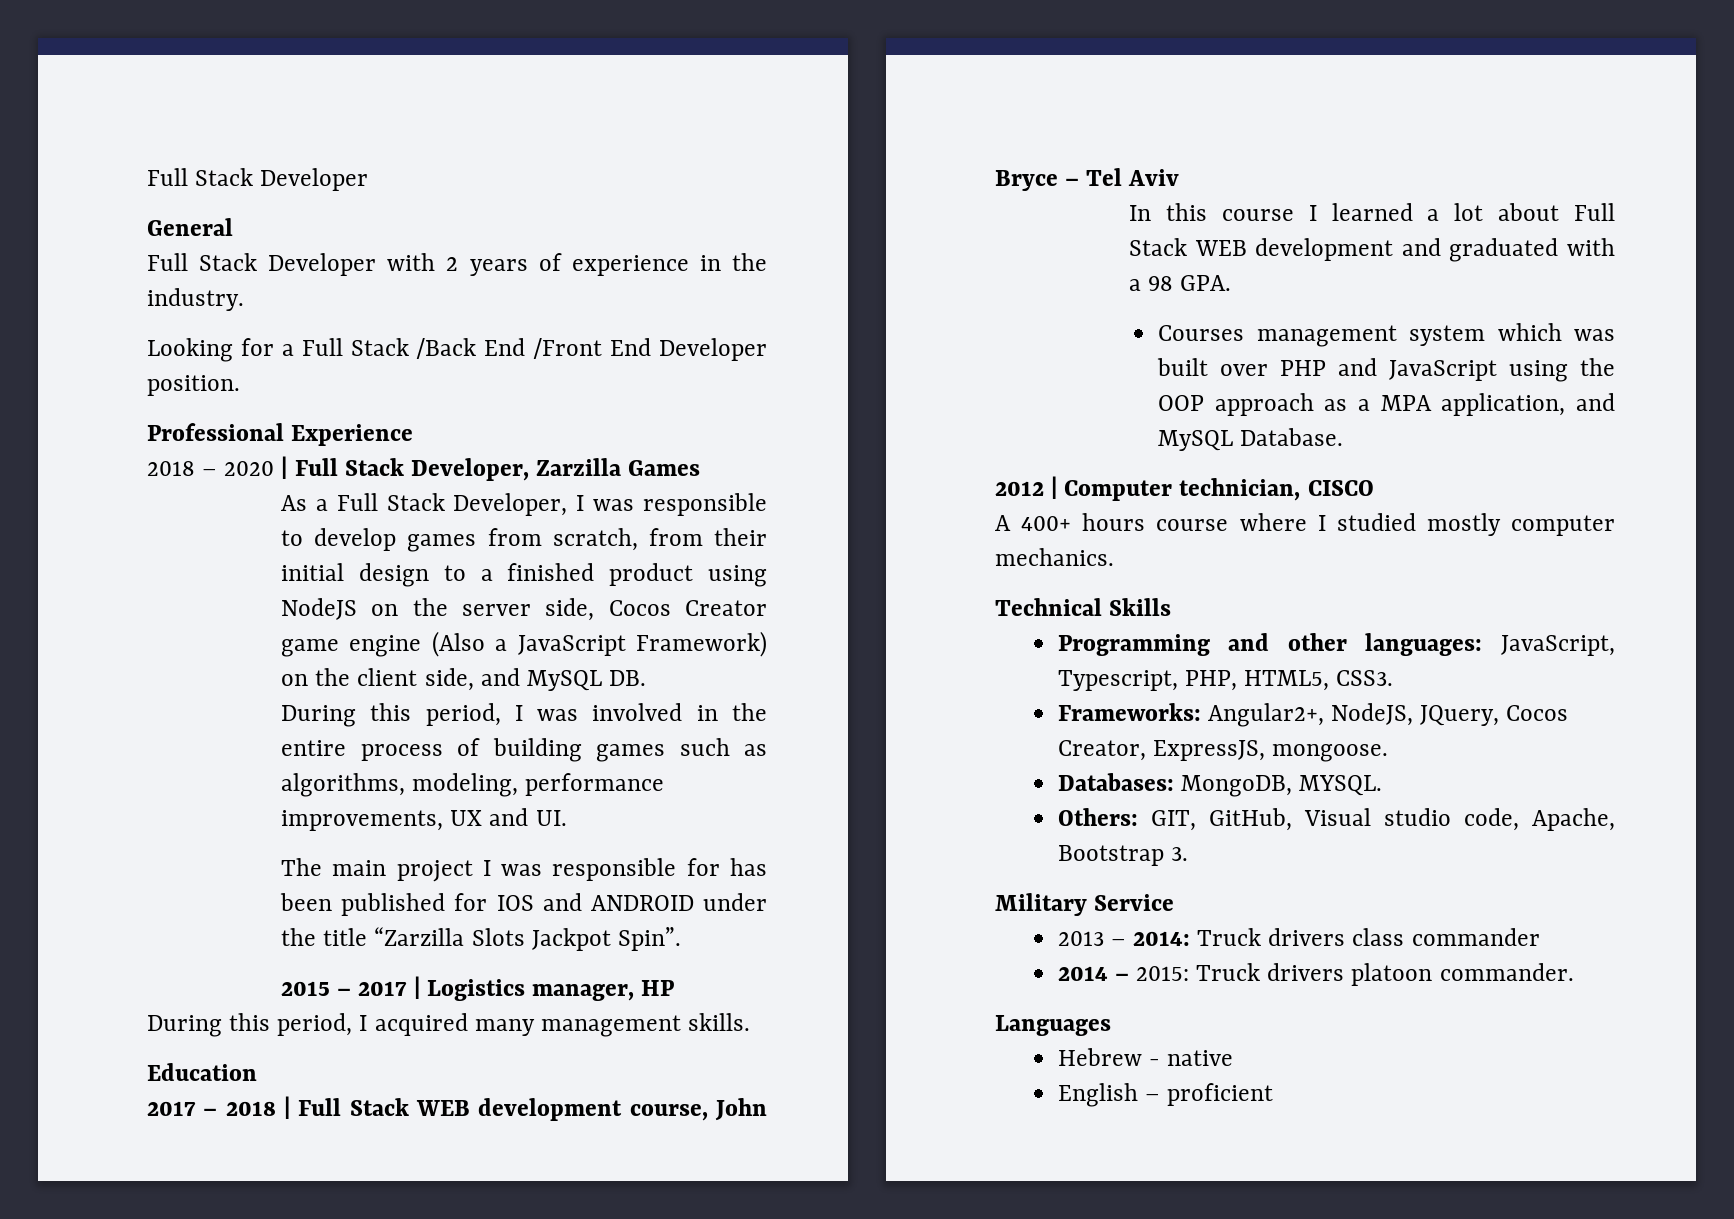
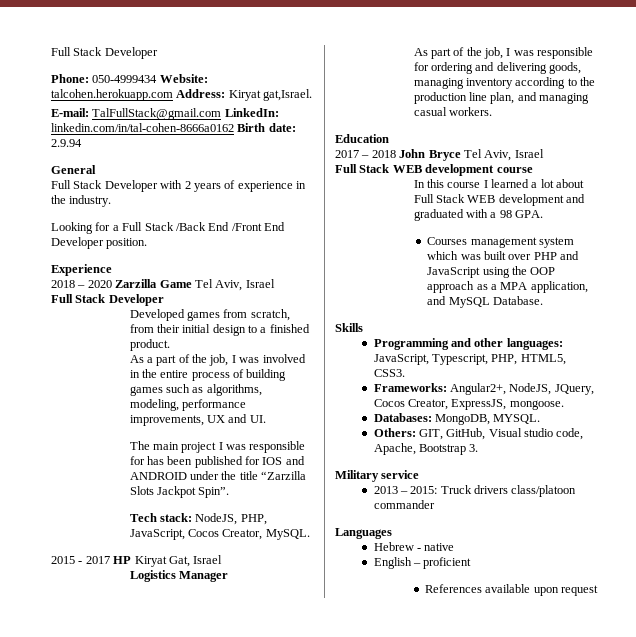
[147,168,369,191] Full Stack Developer -> [51,47,158,59] [51,74,208,83] [51,89,313,101] [51,108,279,120] [51,123,296,132] [51,139,82,147] Full Stack Developer // Phone: 050-4999434 Website: talcohen.herokuapp.com Address: Kiryat gat,Israel. // E-mail: TalFullStack@gmail.com LinkedIn: linkedin.com/in/tal-cohen-8666a0162 Birth date: 2.9.94
[147,423,284,441] Professional -> (148, 243) none
[281,456,701,481] [281,493,767,516] [281,528,397,551] | Full Stack Developer, Zarzilla Games // As a Full Stack Developer, I was responsible to develop -> [115,279,275,291] [51,294,164,306] [129,309,185,321] Zarzilla Game Tel Aviv, Israel // Full Stack Developer // Developed
[609,563,767,587] [281,598,767,621] [281,631,767,657] [281,668,646,691] [281,703,501,727] product using NodeJS on the server side, Cocos Creator game engine (Also a JavaScript Framework) on the client side, and MySQL DB. // During this period, -> [129,339,170,351] [129,354,229,366] product. // As a part of the job,
[281,976,674,1001] [147,1013,751,1037] [147,1063,257,1081] [147,1096,768,1121] [995,168,1180,191] 2015 – 2017 | Logistics manager, HP // During this period, I acquired many management skills. // Education // 2017 – 2018 | Full Stack WEB development course, John Bryce – Tel Aviv -> [129,513,267,525] [129,529,310,540] [51,555,223,567] [129,570,228,582] [413,47,594,59] [413,62,582,74] [413,77,596,89] [413,92,590,104] [413,107,492,116] [335,134,389,143] [335,149,544,161] [335,164,533,176] Tech stack: NodeJS, PHP, JavaScript, Cocos Creator, MySQL. // 2015 - 2017 HP Kiryat Gat, Israel // Logistics Manager // As part of the job, I was responsible for ordering and delivering goods, managing inventory according to the production line plan, and managing casual workers. // Education // 2017 – 2018 John Bryce Tel Aviv, Israel // Full Stack WEB development course
[995,476,1374,501] [995,513,1615,536] [995,548,1114,566] [995,598,1102,616] 2012 | Computer technician, CISCO // A 400+ hours course where I studied mostly computer mechanics. // Technical -> (544, 300) none
[1094,894,1175,911] Service -> [381,470,420,479] service
[1132,928,1540,946] [1057,966,1129,981] 2014: Truck drivers class commander // 2014 – -> (408, 492) none
[1351,963,1574,986] platoon commander. -> [511,485,577,497] [373,500,435,509] class/platoon commander
(1273, 1094) none -> [424,584,598,596] // References available upon request

